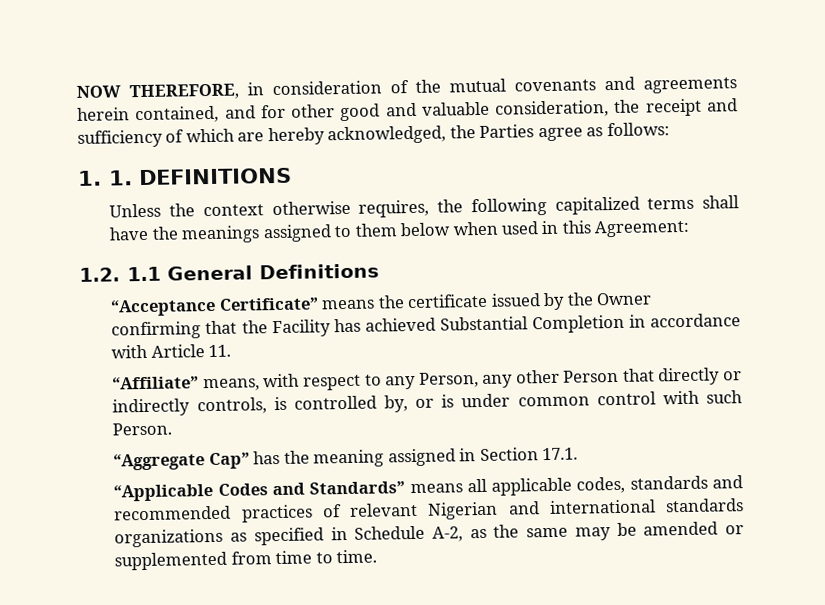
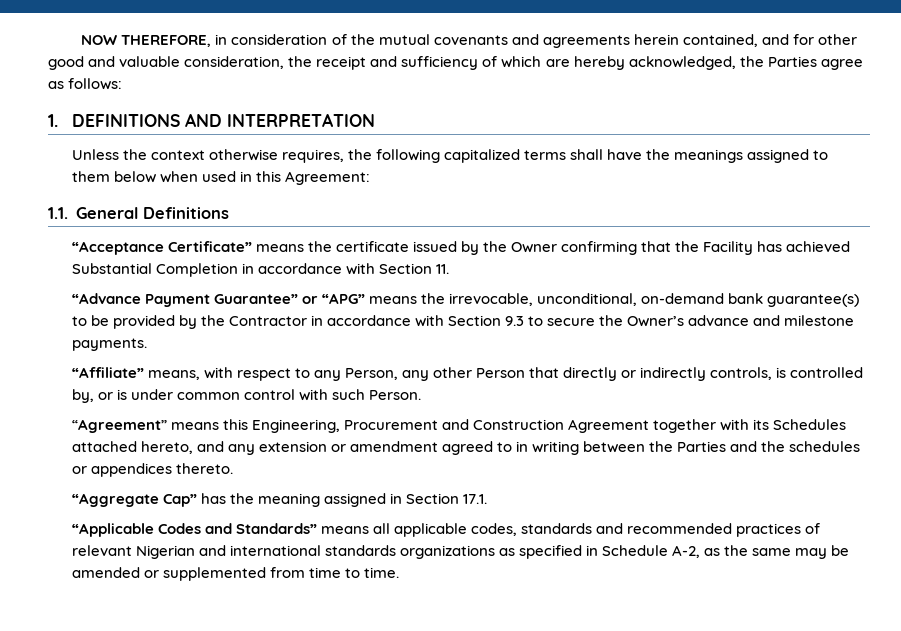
[109,170,134,186] 1. -> (58, 120) none
(293, 176) none -> [184,113,375,127] AND INTERPRETATION
[79,266,162,282] 1.2. 1.1 -> [48,207,68,219] 1.1.
[150,344,205,358] Article -> [378,263,432,274] Section
(232, 351) none -> [71,293,860,307] [71,315,855,329] [71,338,147,351] // “Advance Payment Guarantee” or “APG” means the irrevocable, unconditional, on-demand bank guarantee(s) to be provided by the Contractor in accordance with Section 9.3 to secure the Owner’s advance and milestone payments.
(173, 429) none -> [71,419,847,433] [71,441,861,455] [71,463,233,477] // “Agreement” means this Engineering, Procurement and Construction Agreement together with its Schedules attached hereto, and any extension or amendment agreed to in writing between the Parties and the schedules or appendices thereto.

